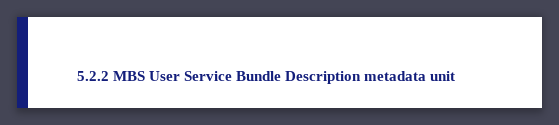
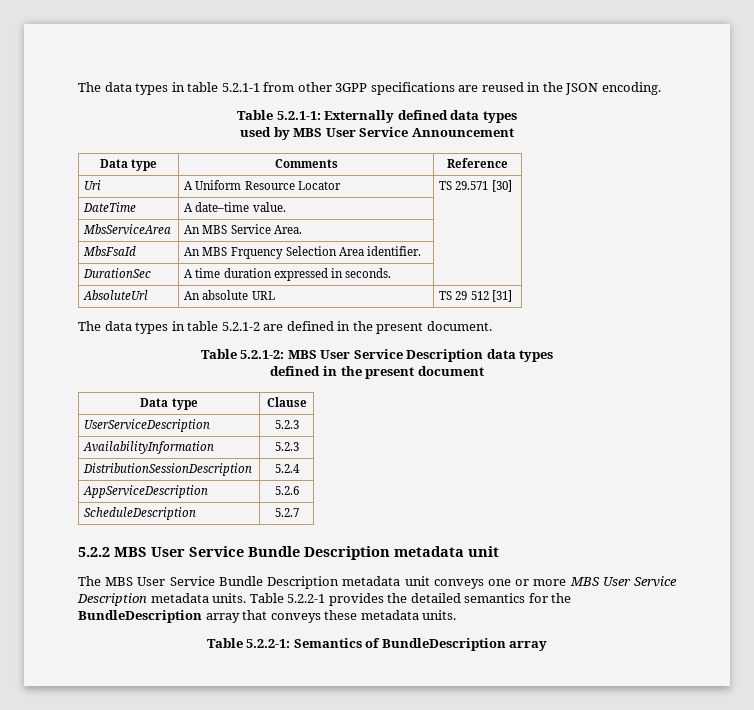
(77, 76) none -> [78,82,661,95] [237,110,517,123] [240,127,514,140] [99,159,158,171] [274,159,338,168] [447,158,508,168] [84,180,102,190] [184,180,341,190] [439,180,512,192] [83,202,137,212] [184,202,286,212] [83,224,172,235] [184,224,302,234] [83,246,137,256] [184,246,421,259] [83,268,152,278] [184,268,391,281] [83,290,149,300] [184,290,275,300] [439,290,512,302] [78,321,492,334] [200,349,554,362] [270,366,484,379] [140,398,198,410] [266,397,307,407] [84,419,211,432] [274,420,299,429] [83,441,215,454] [274,442,299,451] [83,463,253,476] [274,464,300,473] [83,485,209,498] [274,486,299,495] [84,507,197,520] [274,508,299,517] The data types in table 5.2.1-1 from other 3GPP specifications are reused in the JSON encoding. // Table 5.2.1-1: Externally defined data types // used by MBS User Service Announcement // Data type | Comments | Reference // Uri | A Uniform Resource Locator | TS 29.571 [30] // DateTime | A date–time value. | // MbsServiceArea | An MBS Service Area. | // MbsFsaId | An MBS Frquency Selection Area identifier. | // DurationSec | A time duration expressed in seconds. | // AbsoluteUrl | An absolute URL | TS 29 512 [31] // The data types in table 5.2.1-2 are defined in the present document. // Table 5.2.1-2: MBS User Service Description data types // defined in the present document // Data type | Clause // UserServiceDescription | 5.2.3 // AvailabilityInformation | 5.2.3 // DistributionSessionDescription | 5.2.4 // AppServiceDescription | 5.2.6 // ScheduleDescription | 5.2.7 //
(456, 76) none -> [78,576,677,589] [77,593,572,606] [78,610,457,623] [206,638,548,651] // The MBS User Service Bundle Description metadata unit conveys one or more MBS User Service Description metadata units. Table 5.2.2-1 provides the detailed semantics for the BundleDescription array that conveys these metadata units. // Table 5.2.2-1: Semantics of BundleDescription array

